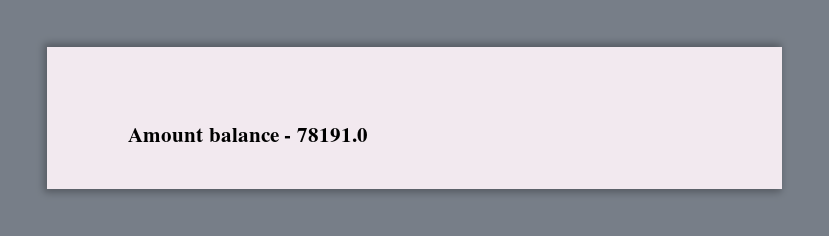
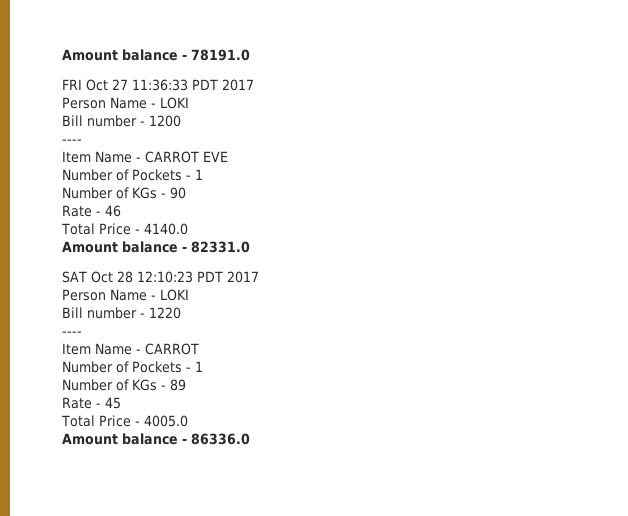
(369, 135) none -> [62,79,254,91] [62,97,189,109] [62,115,181,127] [62,139,82,144] [62,151,228,163] [62,169,203,181] [62,187,186,199] [62,205,121,217] [61,223,188,235] [62,241,250,253] [62,271,259,283] [62,289,189,301] [62,307,181,319] [62,331,82,336] [62,343,199,355] [62,361,203,373] [62,379,186,391] [62,397,121,409] [61,415,188,427] [62,433,250,445] // FRI Oct 27 11:36:33 PDT 2017 // Person Name - LOKI // Bill number - 1200 // ---- // Item Name - CARROT EVE // Number of Pockets - 1 // Number of KGs - 90 // Rate - 46 // Total Price - 4140.0 // Amount balance - 82331.0 // SAT Oct 28 12:10:23 PDT 2017 // Person Name - LOKI // Bill number - 1220 // ---- // Item Name - CARROT // Number of Pockets - 1 // Number of KGs - 89 // Rate - 45 // Total Price - 4005.0 // Amount balance - 86336.0

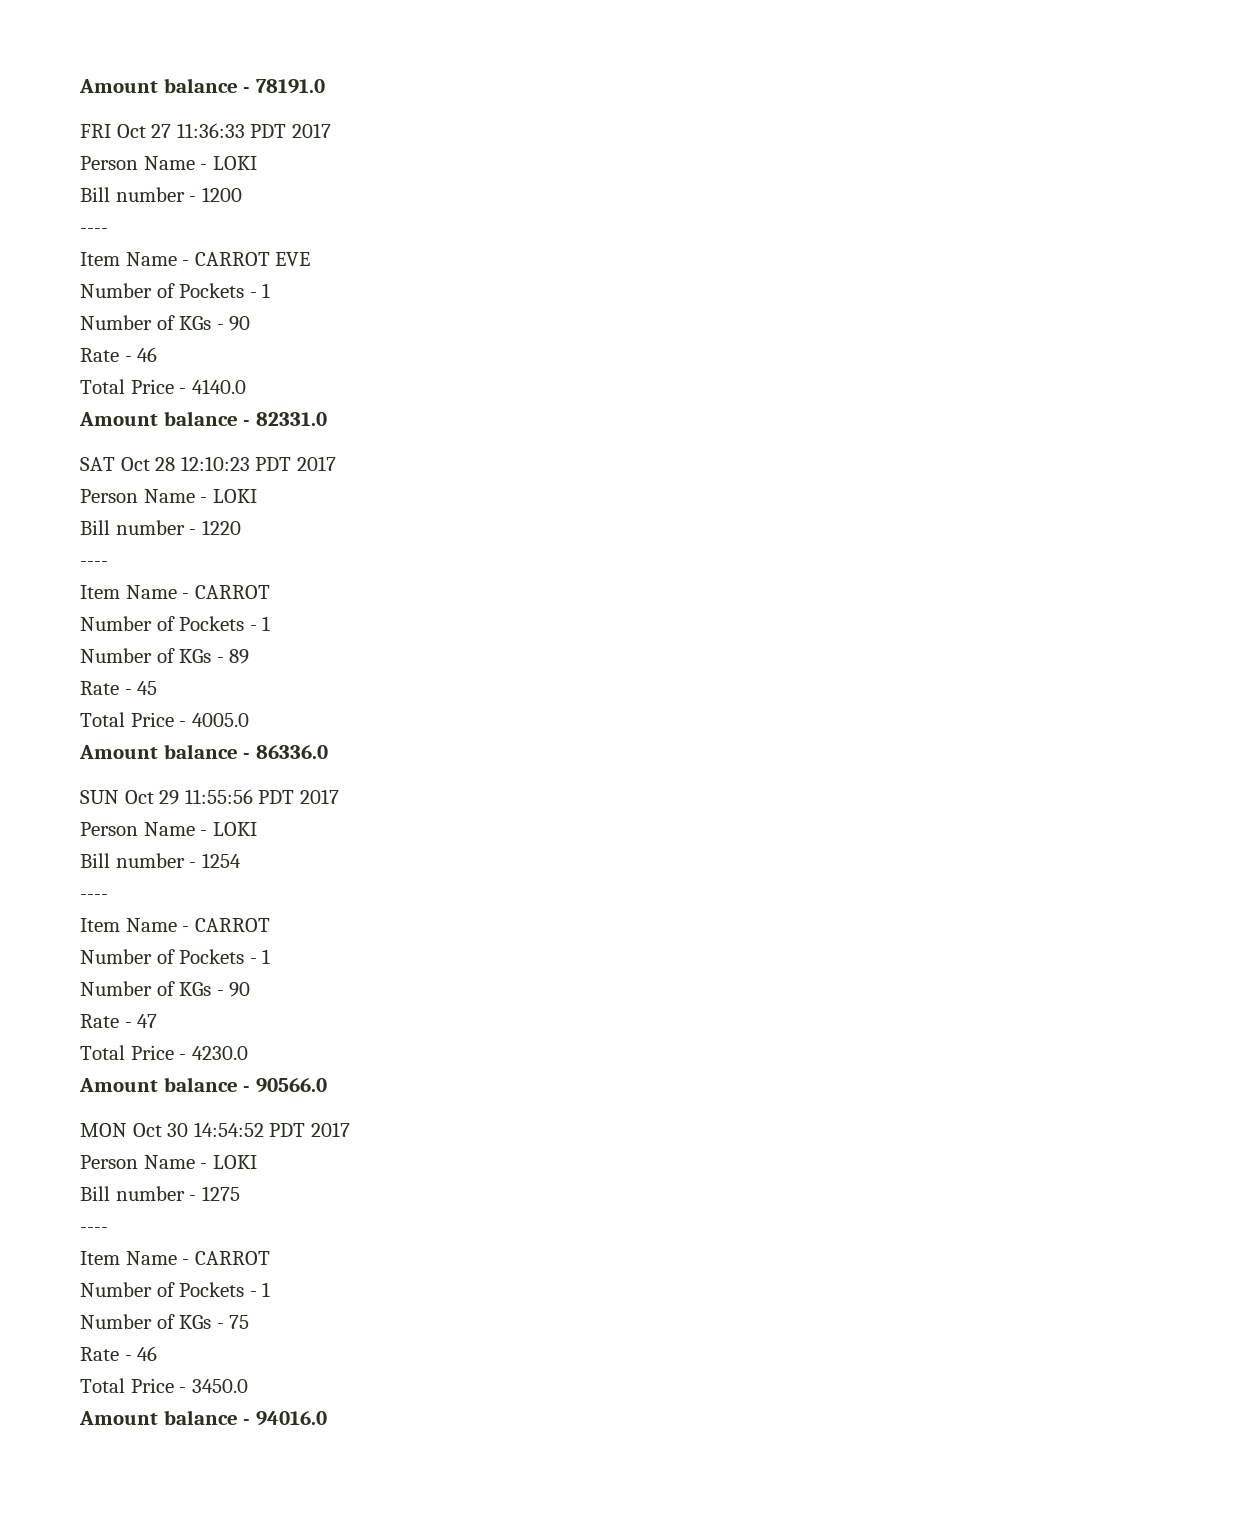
(250, 439) none -> [80,789,339,805] [80,822,257,836] [80,853,241,868] [80,894,108,900] [80,918,270,932] [80,949,271,964] [80,981,251,997] [80,1014,158,1028] [80,1045,248,1060] [79,1077,327,1093] [80,1122,350,1137] [80,1155,257,1169] [80,1186,240,1201] [80,1227,108,1233] [80,1251,270,1265] [80,1282,271,1297] [80,1314,250,1329] [80,1346,158,1361] [80,1378,248,1393] [79,1410,327,1426] // SUN Oct 29 11:55:56 PDT 2017 // Person Name - LOKI // Bill number - 1254 // ---- // Item Name - CARROT // Number of Pockets - 1 // Number of KGs - 90 // Rate - 47 // Total Price - 4230.0 // Amount balance - 90566.0 // MON Oct 30 14:54:52 PDT 2017 // Person Name - LOKI // Bill number - 1275 // ---- // Item Name - CARROT // Number of Pockets - 1 // Number of KGs - 75 // Rate - 46 // Total Price - 3450.0 // Amount balance - 94016.0

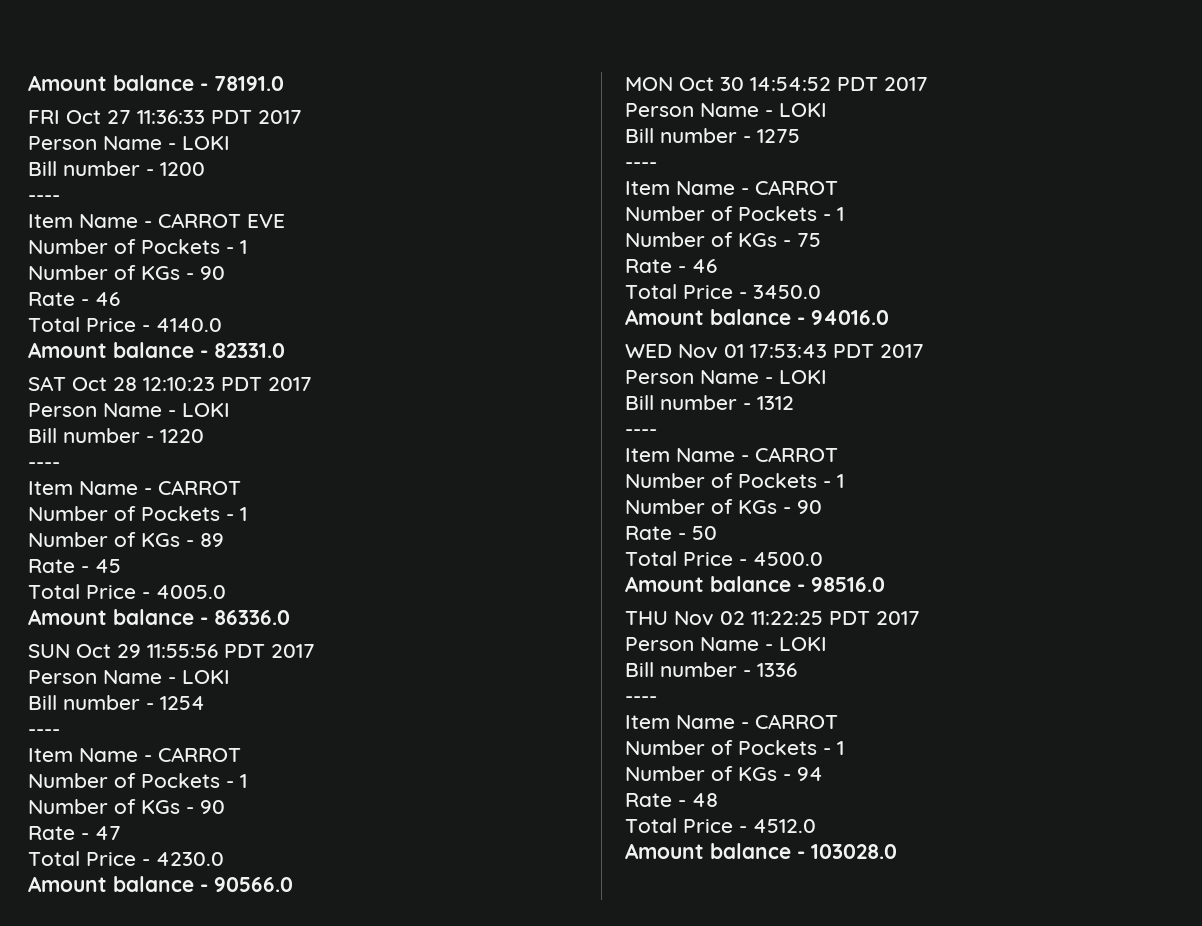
(327, 1418) none -> [625,344,924,359] [625,370,827,384] [625,395,794,410] [625,429,657,436] [625,447,838,462] [625,473,844,488] [625,499,822,514] [625,526,717,540] [625,551,823,566] [625,576,885,592] [625,611,920,626] [625,637,827,651] [625,662,797,677] [625,696,657,703] [625,714,838,729] [625,740,844,755] [625,766,823,781] [625,793,718,807] [625,818,816,833] [625,843,897,859] // WED Nov 01 17:53:43 PDT 2017 // Person Name - LOKI // Bill number - 1312 // ---- // Item Name - CARROT // Number of Pockets - 1 // Number of KGs - 90 // Rate - 50 // Total Price - 4500.0 // Amount balance - 98516.0 // THU Nov 02 11:22:25 PDT 2017 // Person Name - LOKI // Bill number - 1336 // ---- // Item Name - CARROT // Number of Pockets - 1 // Number of KGs - 94 // Rate - 48 // Total Price - 4512.0 // Amount balance - 103028.0

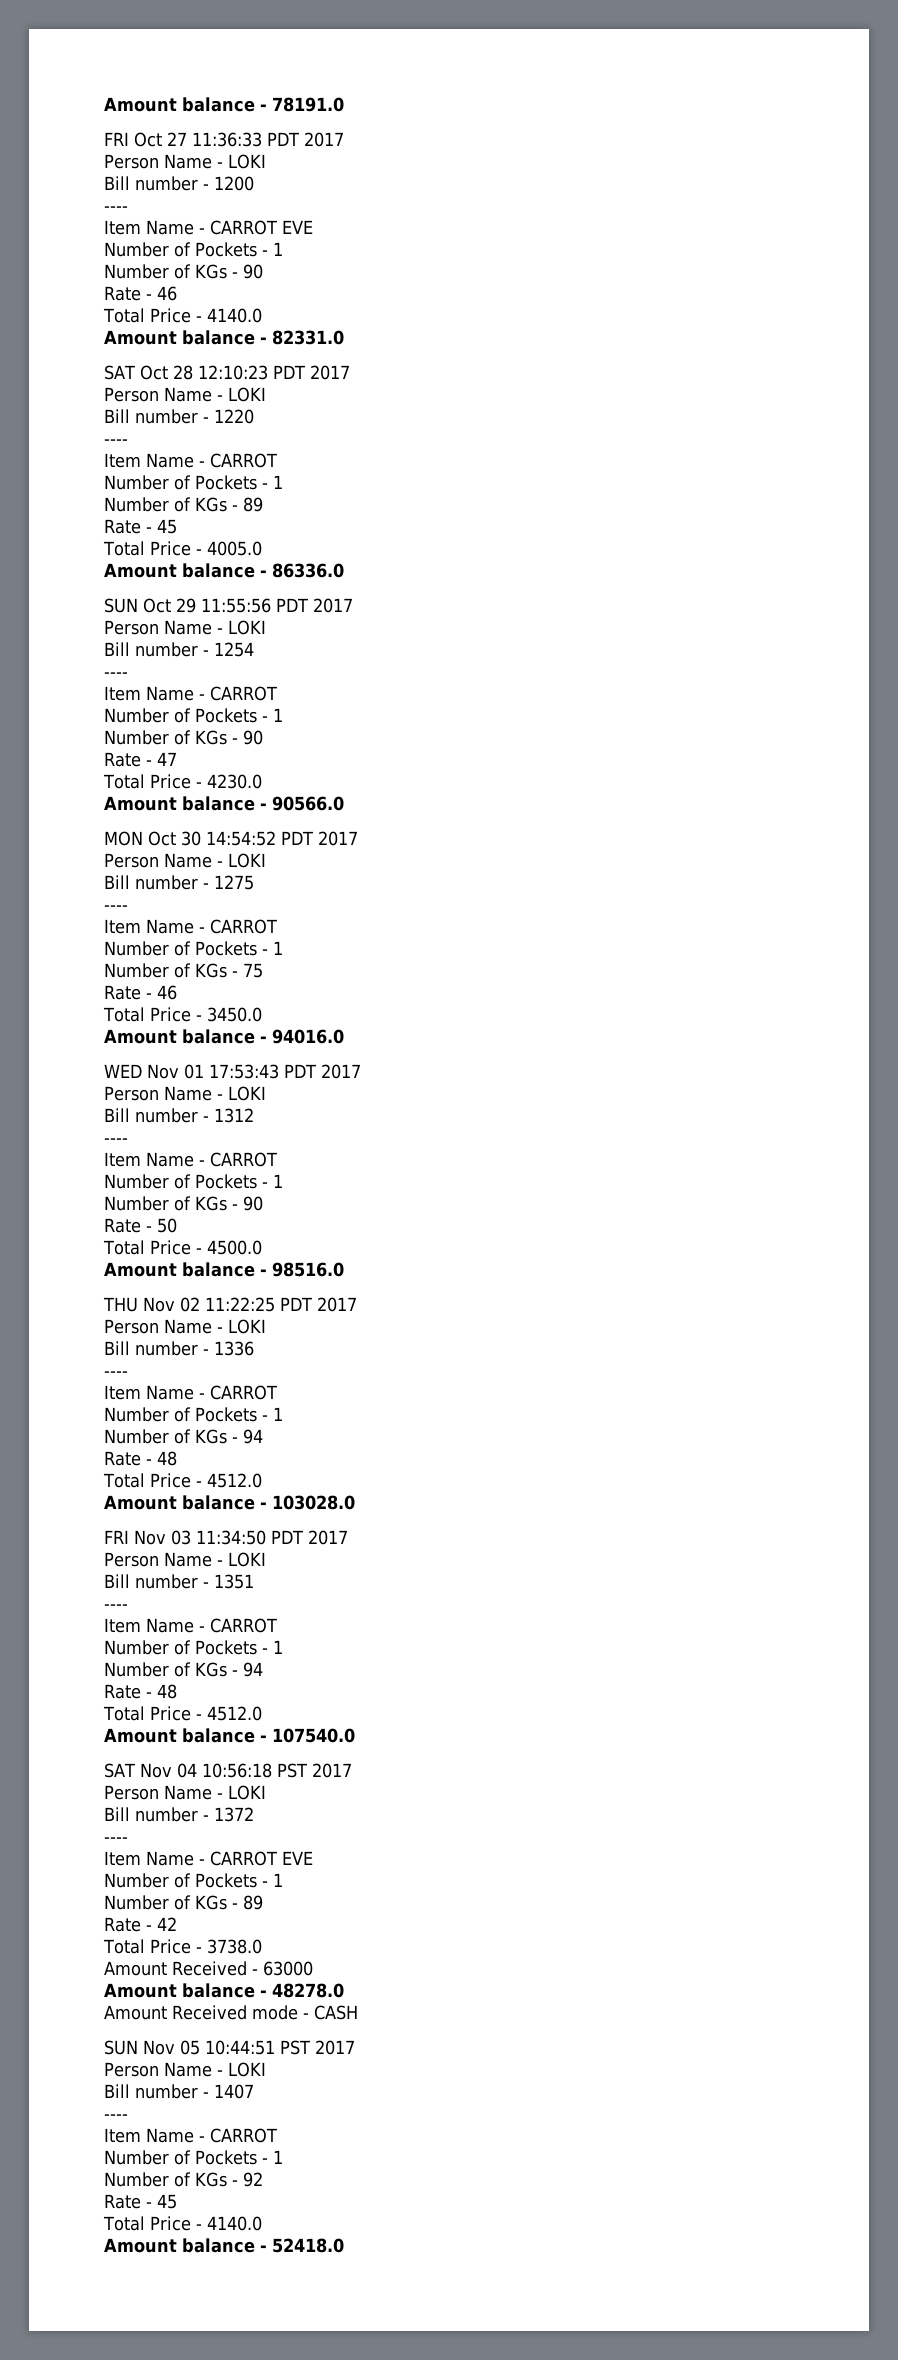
(897, 851) none -> [104,1530,348,1545] [104,1552,266,1567] [104,1574,254,1589] [104,1604,128,1610] [104,1618,277,1633] [104,1640,283,1655] [104,1662,263,1677] [104,1684,177,1699] [103,1706,262,1721] [104,1728,355,1743] [104,1763,352,1778] [104,1785,266,1800] [104,1807,254,1822] [104,1837,128,1843] [104,1851,313,1866] [104,1873,283,1888] [104,1895,263,1910] [104,1917,177,1932] [103,1939,262,1954] [104,1961,313,1976] [104,1983,344,1998] [104,2005,358,2020] [104,2040,355,2055] [104,2062,266,2077] [104,2084,254,2099] [104,2114,128,2120] [104,2128,277,2143] [104,2150,283,2165] [104,2172,263,2187] [104,2194,177,2209] [103,2216,262,2231] [104,2238,344,2253] // FRI Nov 03 11:34:50 PDT 2017 // Person Name - LOKI // Bill number - 1351 // ---- // Item Name - CARROT // Number of Pockets - 1 // Number of KGs - 94 // Rate - 48 // Total Price - 4512.0 // Amount balance - 107540.0 // SAT Nov 04 10:56:18 PST 2017 // Person Name - LOKI // Bill number - 1372 // ---- // Item Name - CARROT EVE // Number of Pockets - 1 // Number of KGs - 89 // Rate - 42 // Total Price - 3738.0 // Amount Received - 63000 // Amount balance - 48278.0 // Amount Received mode - CASH // SUN Nov 05 10:44:51 PST 2017 // Person Name - LOKI // Bill number - 1407 // ---- // Item Name - CARROT // Number of Pockets - 1 // Number of KGs - 92 // Rate - 45 // Total Price - 4140.0 // Amount balance - 52418.0

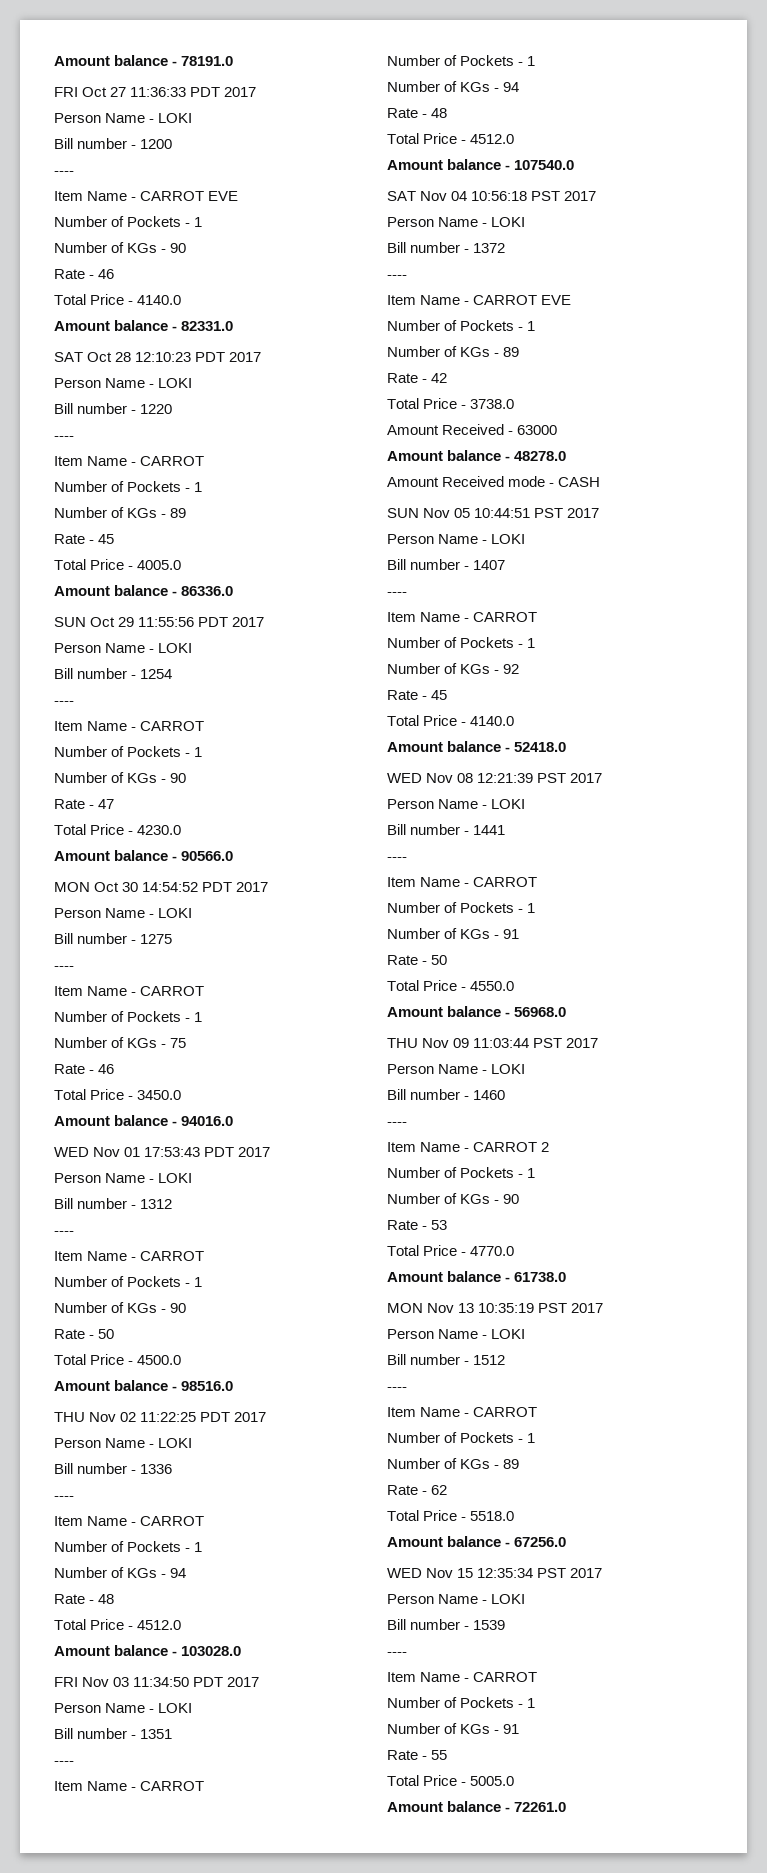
(344, 2245) none -> [387,773,603,783] [387,799,526,809] [387,824,506,835] [387,857,407,861] [387,877,538,887] [387,902,536,913] [387,928,520,939] [387,955,448,965] [387,980,515,991] [387,1006,567,1017] [387,1038,599,1048] [387,1064,526,1074] [387,1089,506,1100] [387,1122,407,1126] [387,1142,550,1152] [387,1167,536,1178] [387,1193,520,1204] [387,1220,448,1230] [387,1245,515,1256] [387,1271,567,1282] [387,1303,604,1313] [387,1329,526,1339] [387,1354,506,1365] [387,1387,407,1391] [387,1407,538,1417] [387,1432,536,1443] [387,1458,520,1469] [387,1485,448,1495] [387,1510,515,1521] [387,1536,567,1547] [387,1568,603,1578] [387,1594,526,1604] [387,1619,506,1630] [387,1652,407,1656] [387,1672,538,1682] [387,1697,536,1708] [387,1723,520,1734] [387,1750,448,1760] [387,1775,515,1786] [387,1801,567,1812] // WED Nov 08 12:21:39 PST 2017 // Person Name - LOKI // Bill number - 1441 // ---- // Item Name - CARROT // Number of Pockets - 1 // Number of KGs - 91 // Rate - 50 // Total Price - 4550.0 // Amount balance - 56968.0 // THU Nov 09 11:03:44 PST 2017 // Person Name - LOKI // Bill number - 1460 // ---- // Item Name - CARROT 2 // Number of Pockets - 1 // Number of KGs - 90 // Rate - 53 // Total Price - 4770.0 // Amount balance - 61738.0 // MON Nov 13 10:35:19 PST 2017 // Person Name - LOKI // Bill number - 1512 // ---- // Item Name - CARROT // Number of Pockets - 1 // Number of KGs - 89 // Rate - 62 // Total Price - 5518.0 // Amount balance - 67256.0 // WED Nov 15 12:35:34 PST 2017 // Person Name - LOKI // Bill number - 1539 // ---- // Item Name - CARROT // Number of Pockets - 1 // Number of KGs - 91 // Rate - 55 // Total Price - 5005.0 // Amount balance - 72261.0

